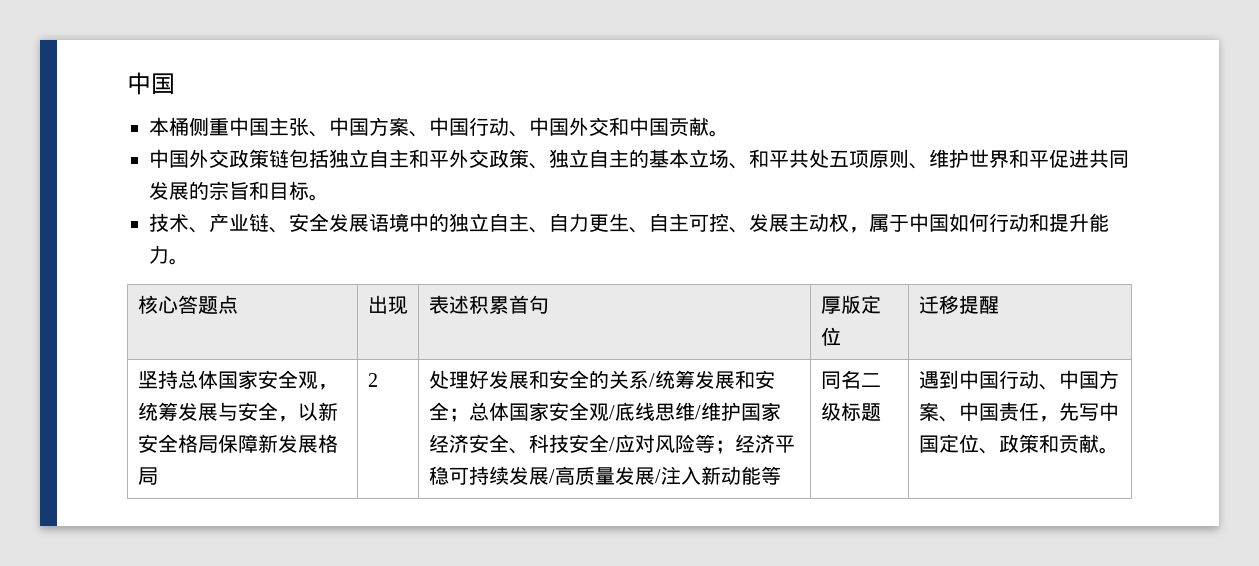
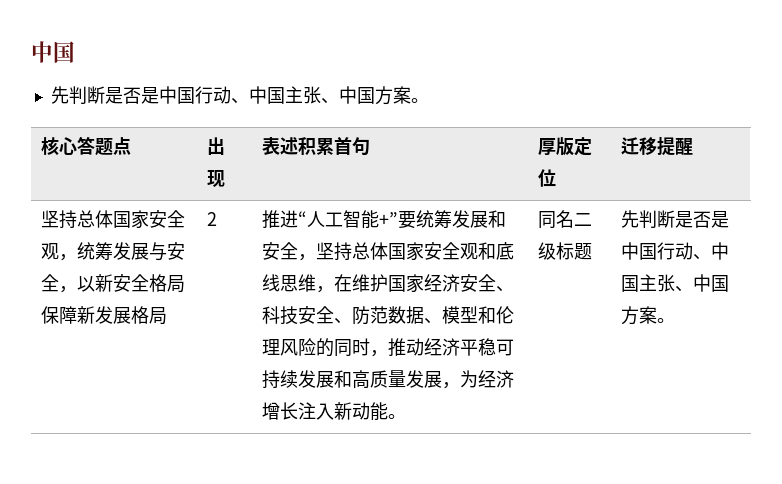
[149,117,729,137] [149,149,1129,169] [149,181,329,201] [149,213,1109,233] [149,245,169,264] 本桶侧重中国主张、中国方案、中国行动、中国外交和中国贡献。 // 中国外交政策链包括独立自主和平外交政策、独立自主的基本立场、和平共处五项原则、维护世界和平促进共同发展的宗旨和目标。 // 技术、产业链、安全发展语境中的独立自主、自力更生、自主可控、发展主动权，属于中国如何行动和提升能力 -> [50,86,411,105] 先判断是否是中国行动、中国主张、中国方案
[428,370,655,389] 处理好发展和安全的关系/ -> [262,210,417,229] 推进“人工智能+”要
[448,402,615,422] ；总体国家安全观/ -> [298,242,497,261] ，坚持总体国家安全观和
[694,405,701,419] / -> [316,274,353,293] ，在
[608,434,735,454] /应对风险等； -> [334,306,515,325] [262,338,425,357] 、防范数据、模型和伦理风险的同时，推动
[548,469,555,483] / -> [334,370,353,388] 和
[654,469,661,483] / -> [442,370,515,389] [262,402,299,420] ，为经济增长
[760,466,781,485] 等 -> [388,414,407,419] 。
[918,370,1119,390] [918,402,1119,422] [918,434,1099,454] 遇到中国行动、中国方案、中国责任，先写中国定位、政策和贡献 -> [621,210,730,228] [621,242,730,260] [621,274,730,292] [621,306,658,325] 先判断是否是中国行动、中国主张、中国方案

